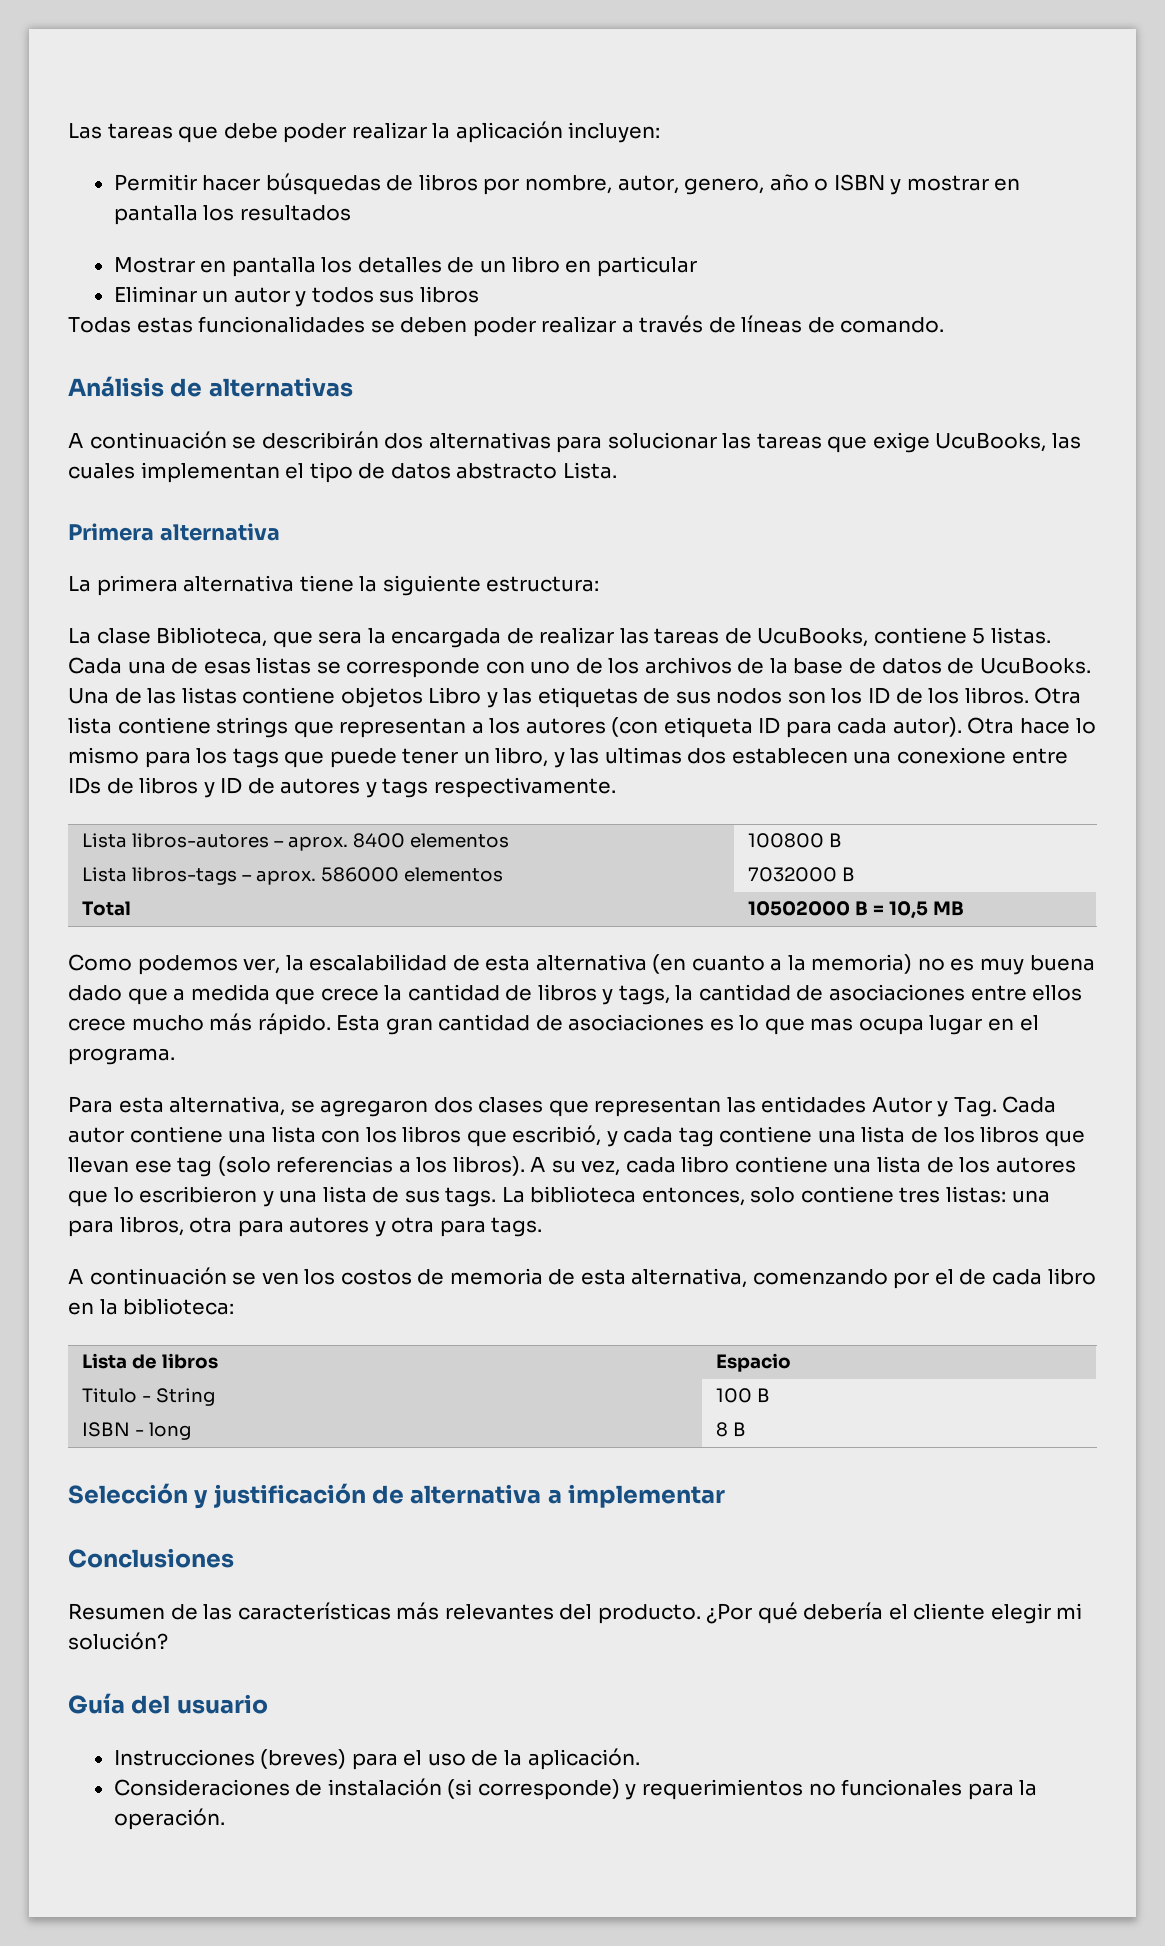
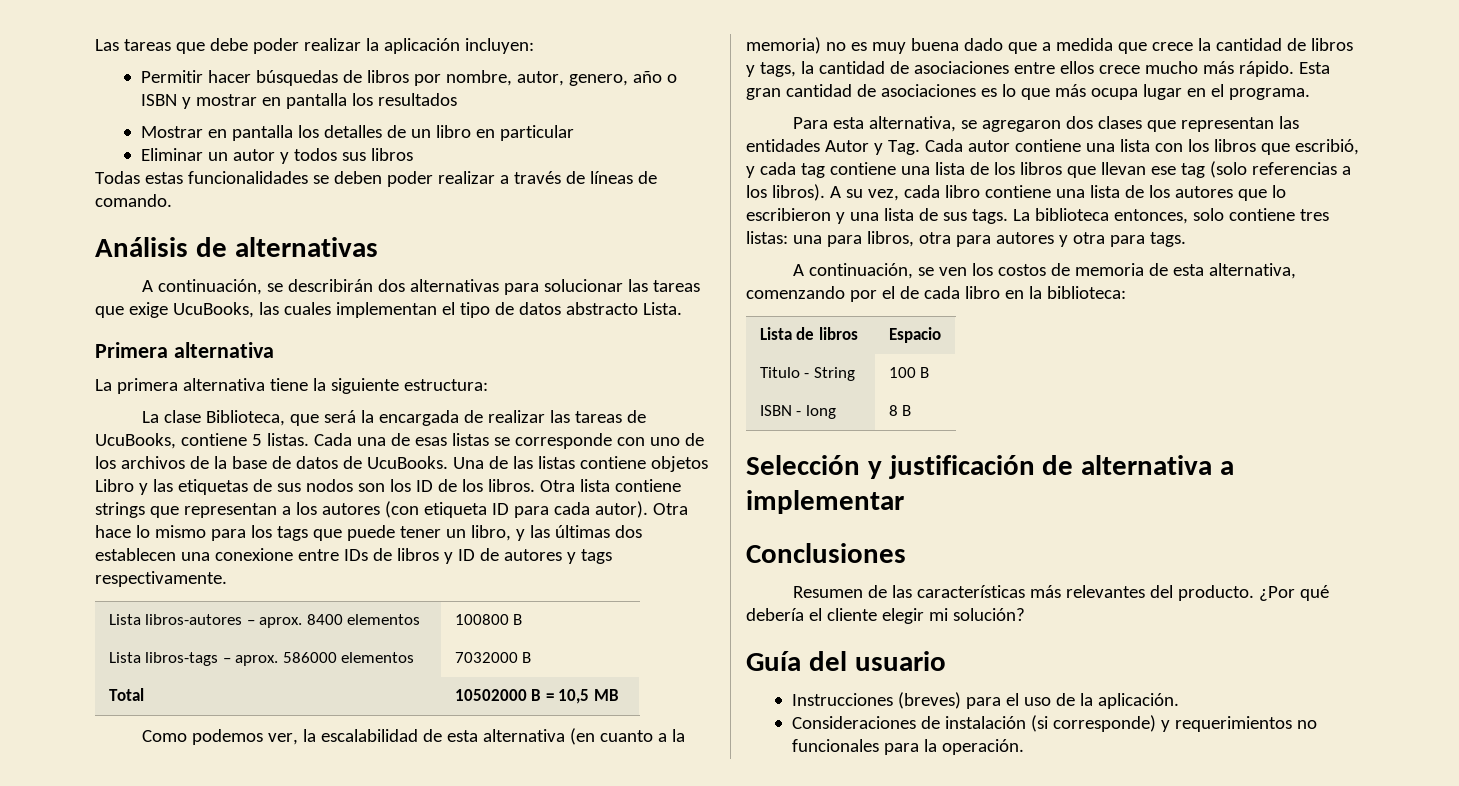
[89,431,227,449] continuación -> [158,279,263,295] continuación,
[318,631,363,644] sera -> [324,410,357,423] será
[604,747,682,764] ultimas -> [554,525,610,538] últimas
[810,1018,854,1031] mas -> [1054,84,1086,97] más
[89,1267,227,1285] continuación -> [809,263,914,279] continuación,

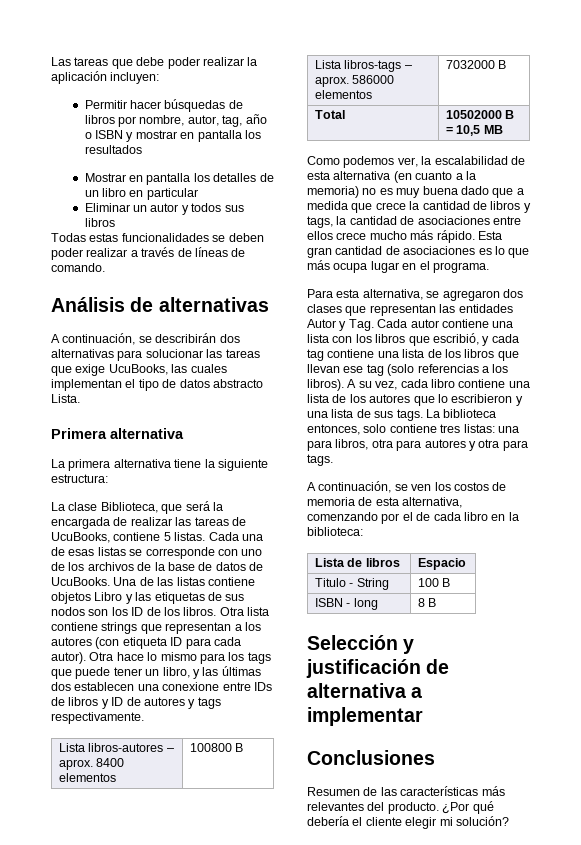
[568,74,628,86] genero, -> [222,115,243,127] tag,
[746,651,946,671] [791,692,1179,709] [791,715,1317,732] [791,739,1024,755] // Guía del usuario // Instrucciones (breves) para el uso de la aplicación. // Consideraciones de instalación (si corresponde) y requerimientos no funcionales para la operación. -> (509, 821) none

